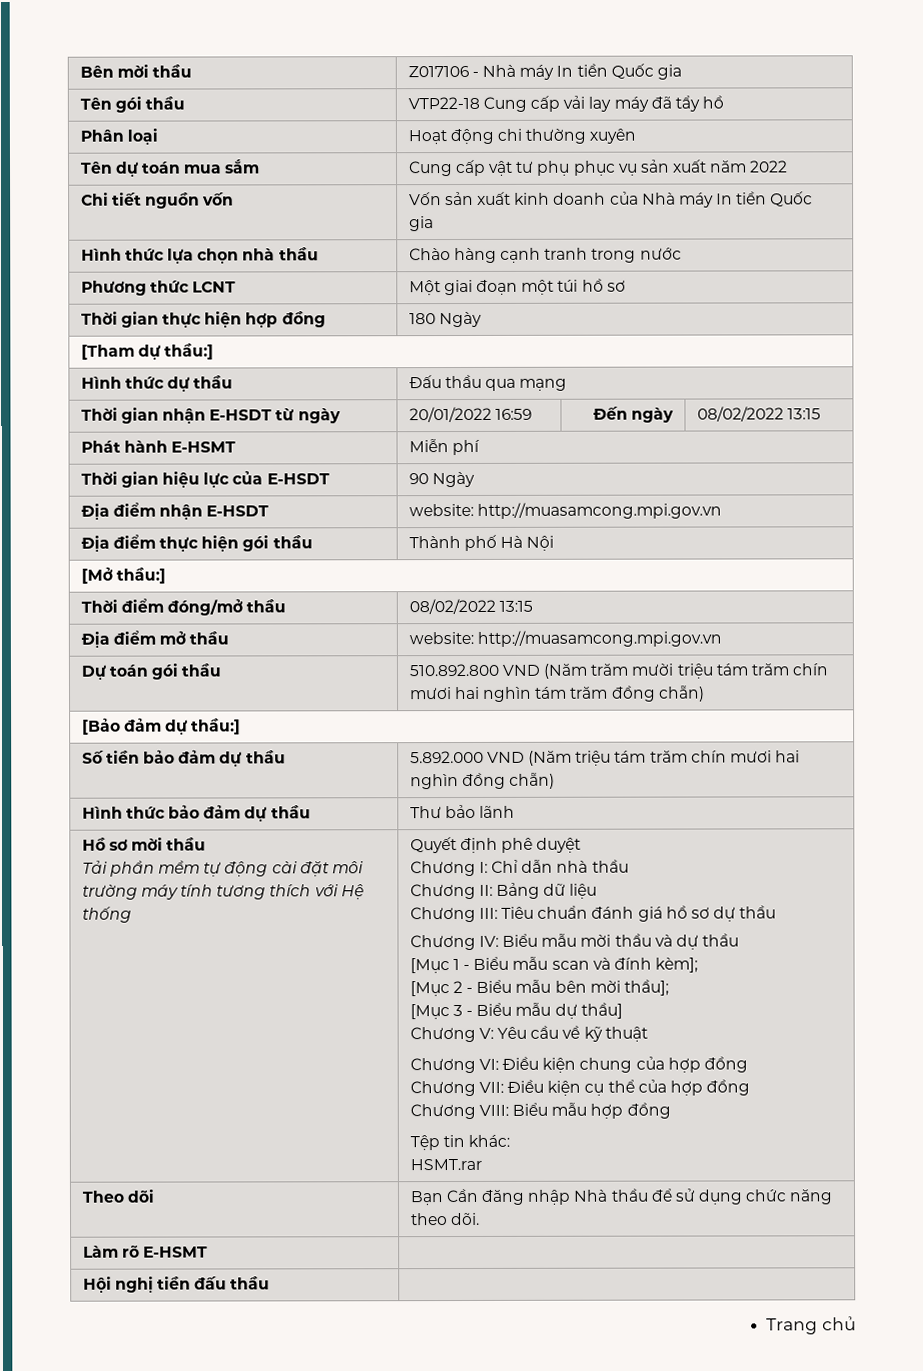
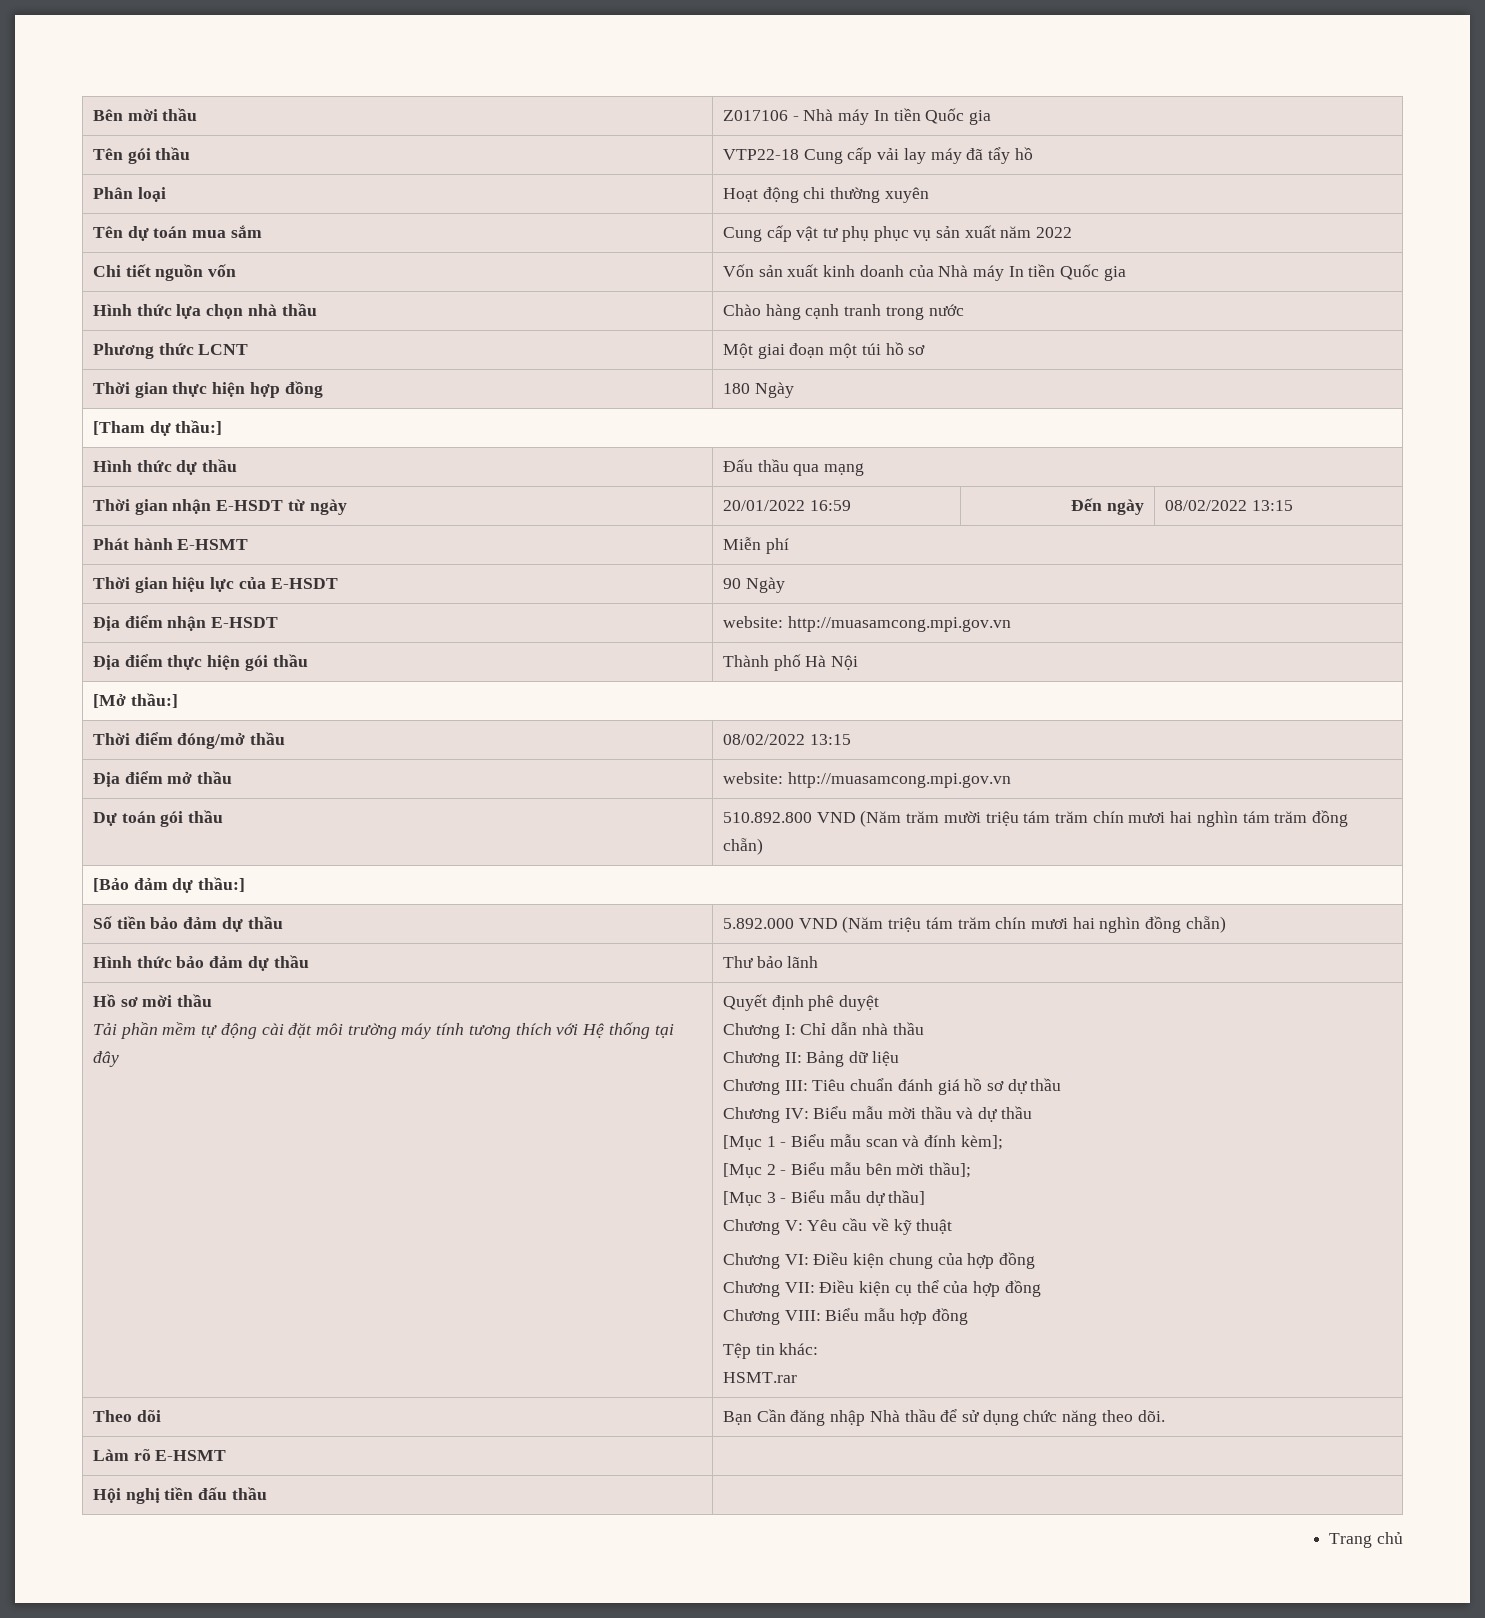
(132, 914) none -> [654,1024,674,1038] [92,1051,119,1067] tại đây

